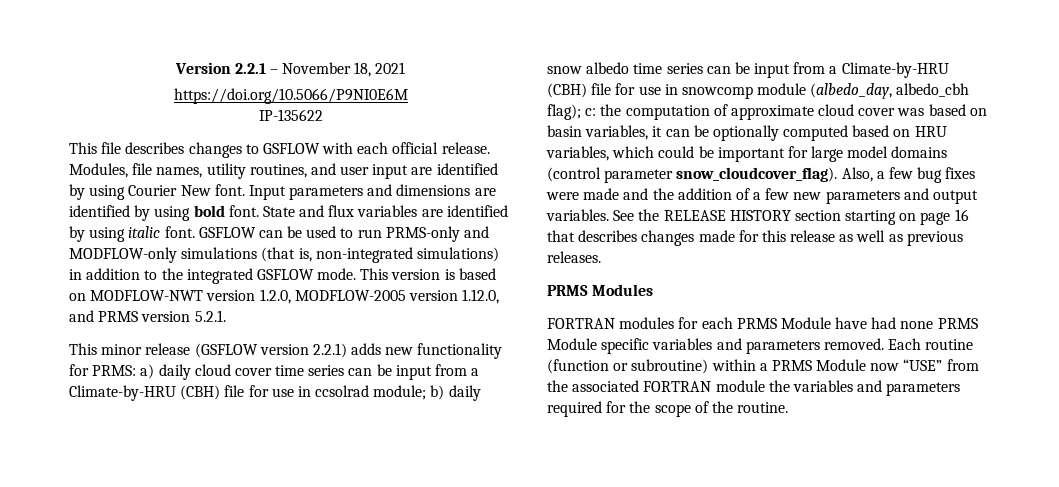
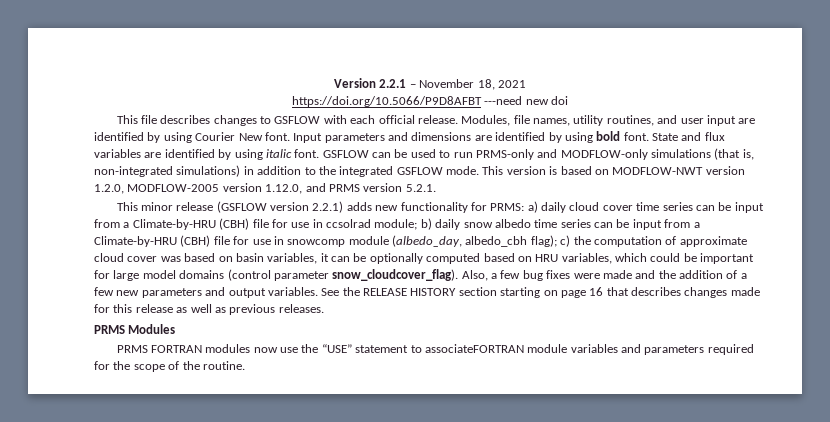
[173,88,408,104] [258,109,323,121] https://doi.org/10.5066/P9NI0E6M // IP-135622 -> [291,96,569,107] https://doi.org/10.5066/P9D8AFBT ---need new doi
[585,108,597,116] c: -> [560,235,571,247] c)
(654, 290) none -> [116,345,148,353] PRMS
[678,317,978,329] [547,338,974,354] [547,359,979,374] [547,380,790,392] for each PRMS Module have had none PRMS Module specific variables and parameters removed. Each routine (function or subroutine) within a PRMS Module now “USE” from the associated FORTRAN module the -> [253,344,568,353] now use the “USE” statement to associateFORTRAN module

